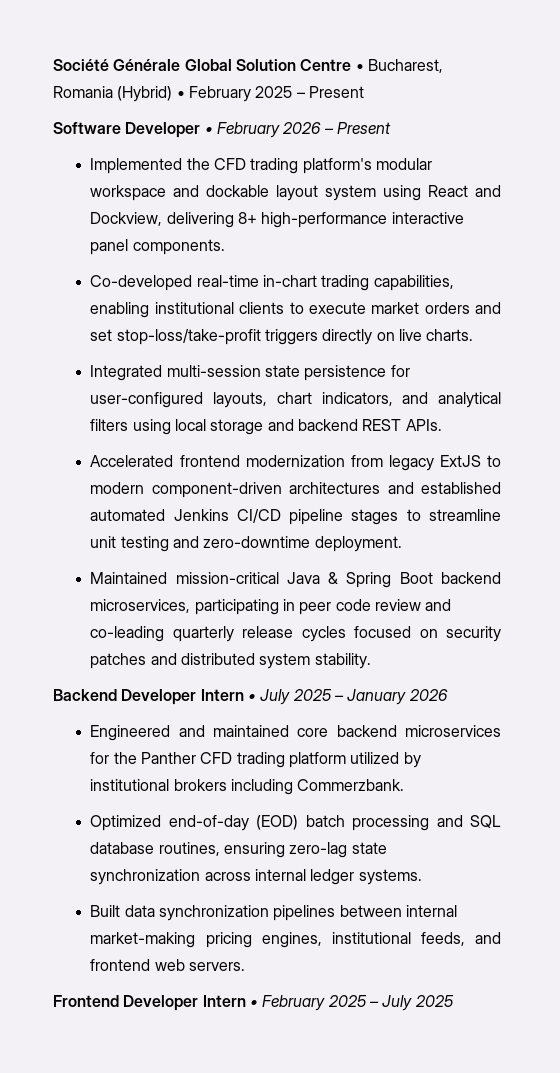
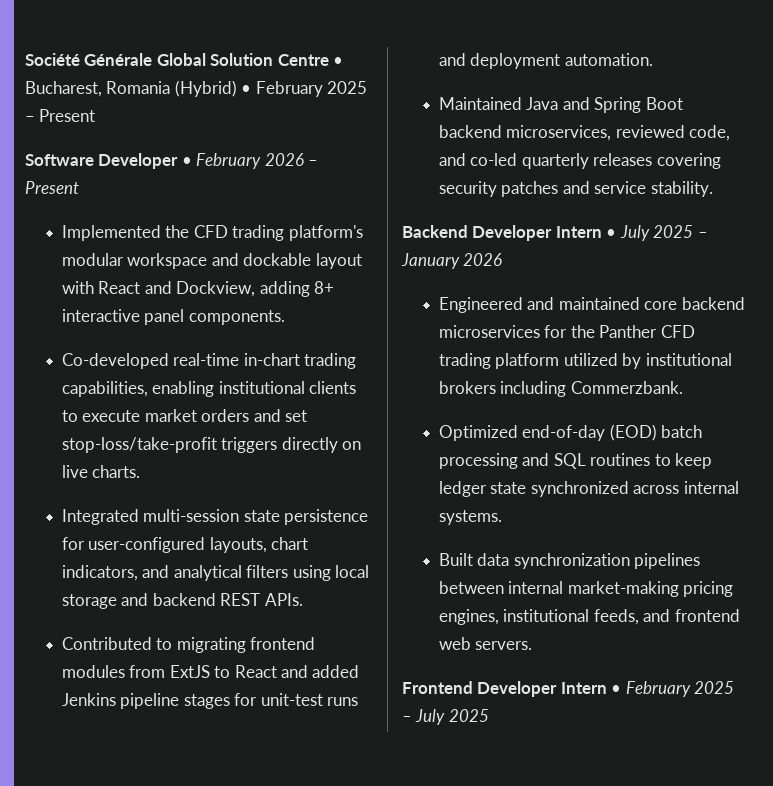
[325,185,422,201] system using -> [61,281,94,294] with
[166,212,388,228] delivering 8+ high-performance -> [259,281,335,297] adding 8+
[90,455,501,471] [90,482,501,498] [90,509,502,525] [90,536,402,552] [90,572,502,588] [90,599,452,615] [90,626,438,642] Accelerated frontend modernization from legacy ExtJS to modern component-driven architectures and established automated Jenkins CI/CD pipeline stages to streamline unit testing and zero-downtime deployment. // Maintained mission-critical Java & Spring Boot backend microservices, participating in peer code review and co-leading quarterly release cycles focused on -> [61,637,316,653] [61,665,360,678] [61,693,359,709] [438,53,653,69] [438,97,683,113] [438,125,731,141] [438,153,721,169] Contributed to migrating frontend modules from ExtJS to React and added Jenkins pipeline stages for unit-test runs and deployment automation. // Maintained Java and Spring Boot backend microservices, reviewed code, and co-led quarterly releases covering
[181,653,311,669] distributed system -> [594,181,647,194] service
[90,842,387,858] [90,869,201,885] database routines, ensuring zero-lag state synchronization -> [590,453,713,469] [438,481,629,497] routines to keep ledger state synchronized
[310,869,355,885] ledger -> (739, 487) none

